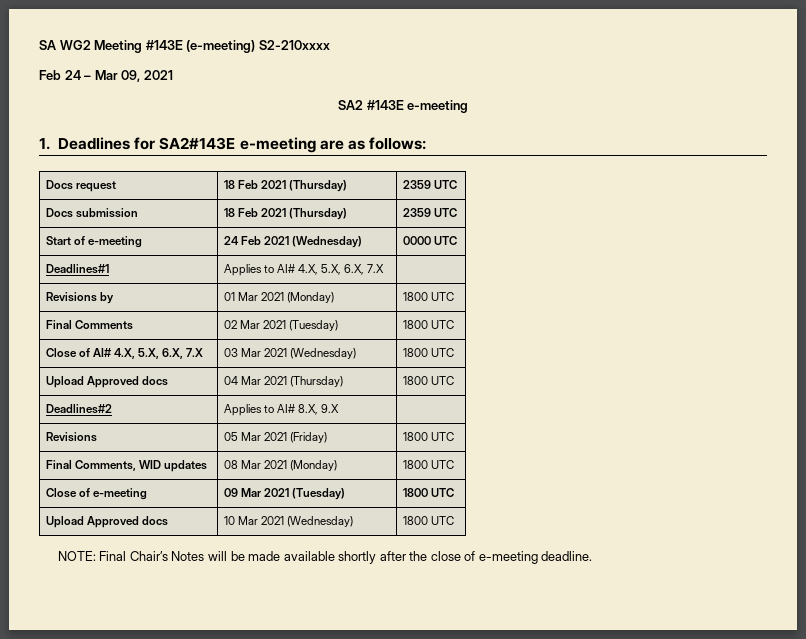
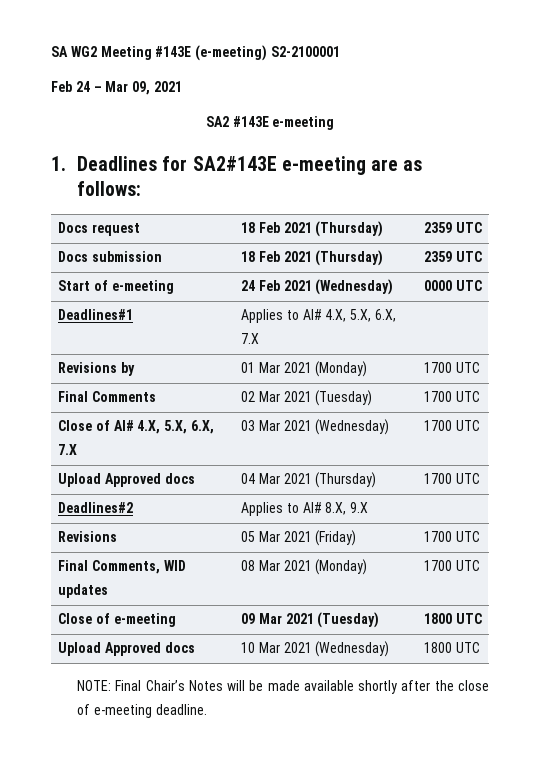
[258,40,330,50] S2-210xxxx -> [270,46,340,57] S2-2100001
[402,292,428,301] 1800 -> [424,362,453,373] 1700
[402,320,428,329] 1800 -> [424,391,453,402] 1700
[402,348,428,357] 1800 -> [424,420,453,431] 1700
[402,376,428,385] 1800 -> [424,473,453,484] 1700
[402,432,428,441] 1800 -> [424,531,453,542] 1700
[402,460,428,469] 1800 -> [424,560,453,571] 1700

